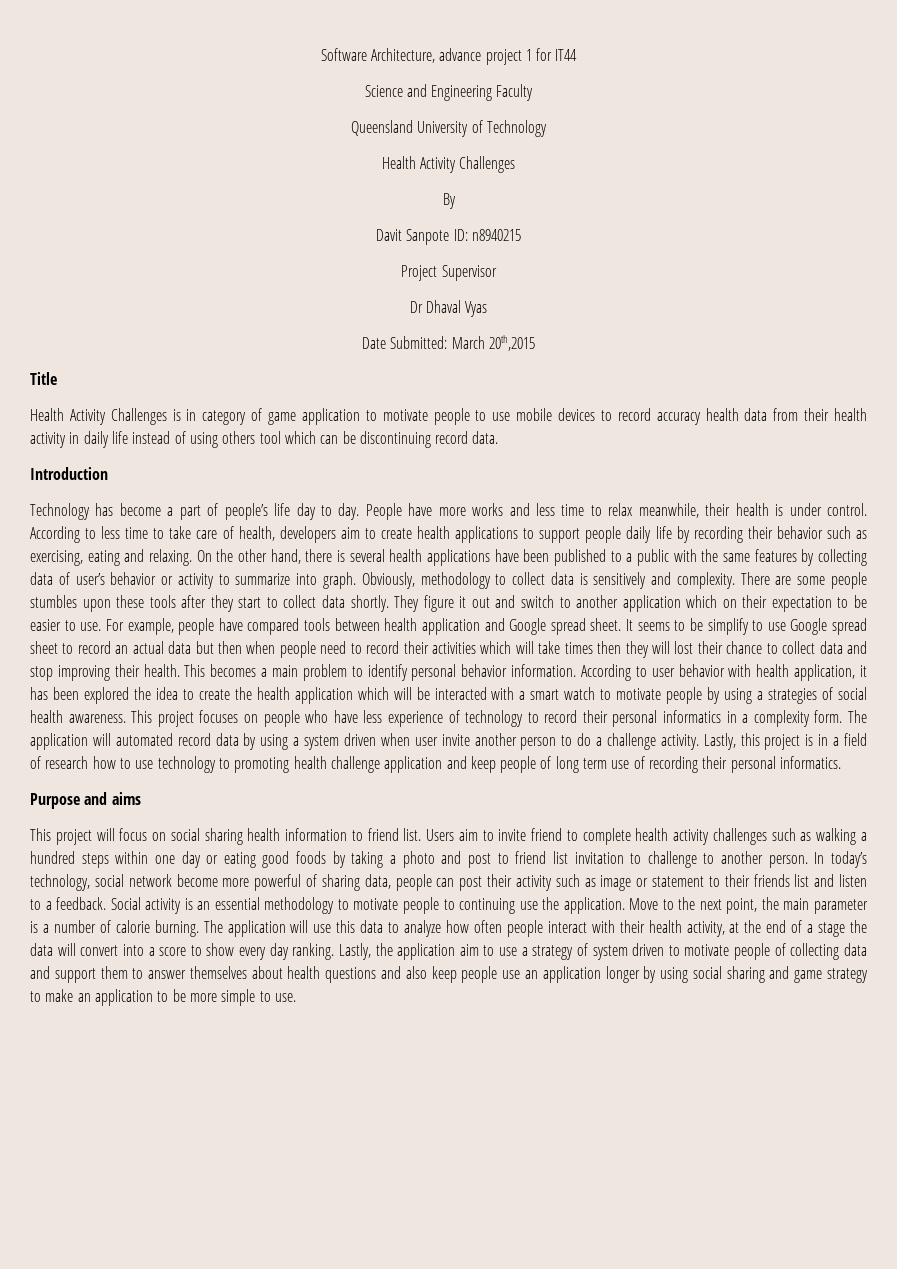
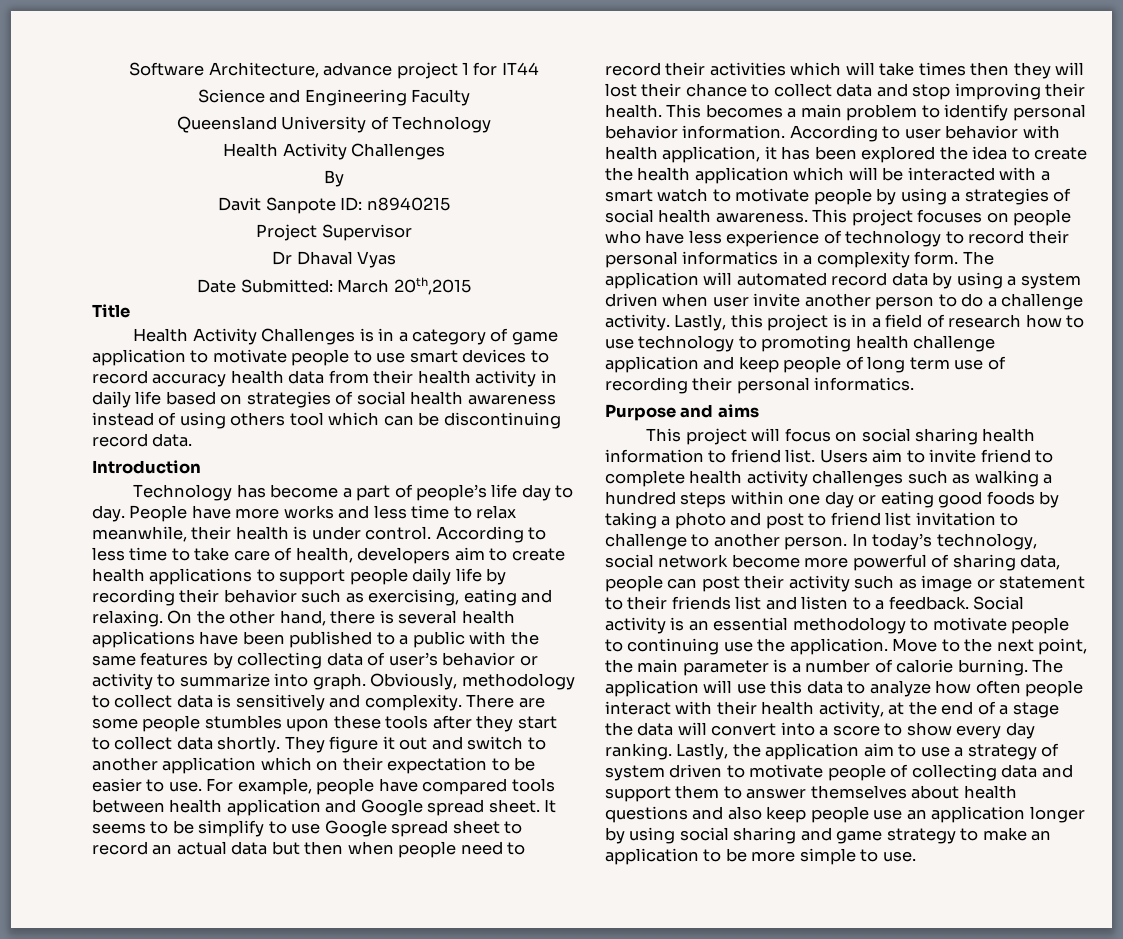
(197, 415) none -> [398,332,408,342] a
[516,408,553,421] mobile -> [409,350,458,363] smart
(128, 437) none -> [165,391,556,408] based on strategies of social health awareness

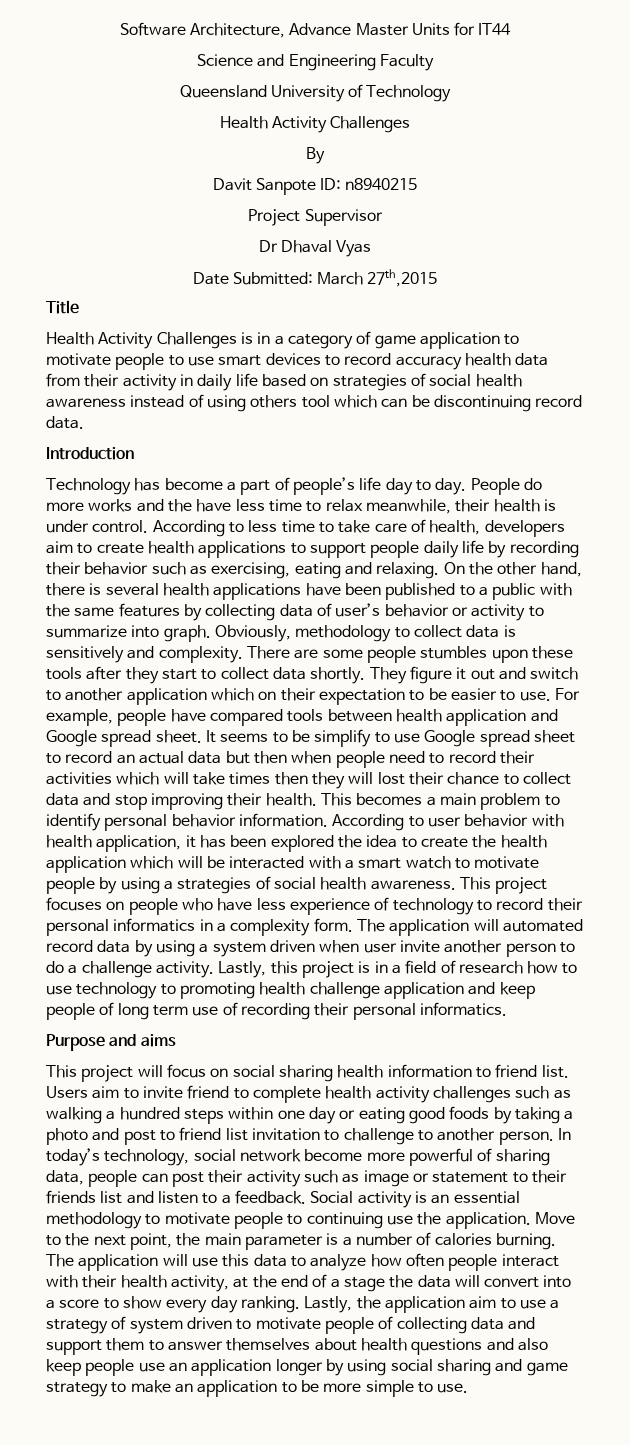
[323,62,469,79] advance project 1 -> [289,23,450,36] Advance Master Units
[393,277,471,295] 20th,2015 -> [367,269,438,287] 27th,2015
[417,370,471,384] health -> (120, 380) none
[191,505,231,519] have -> [523,478,542,490] do
(370, 512) none -> [167,499,232,512] the have
[896,659,954,673] calorie -> [434,1233,492,1246] calories

